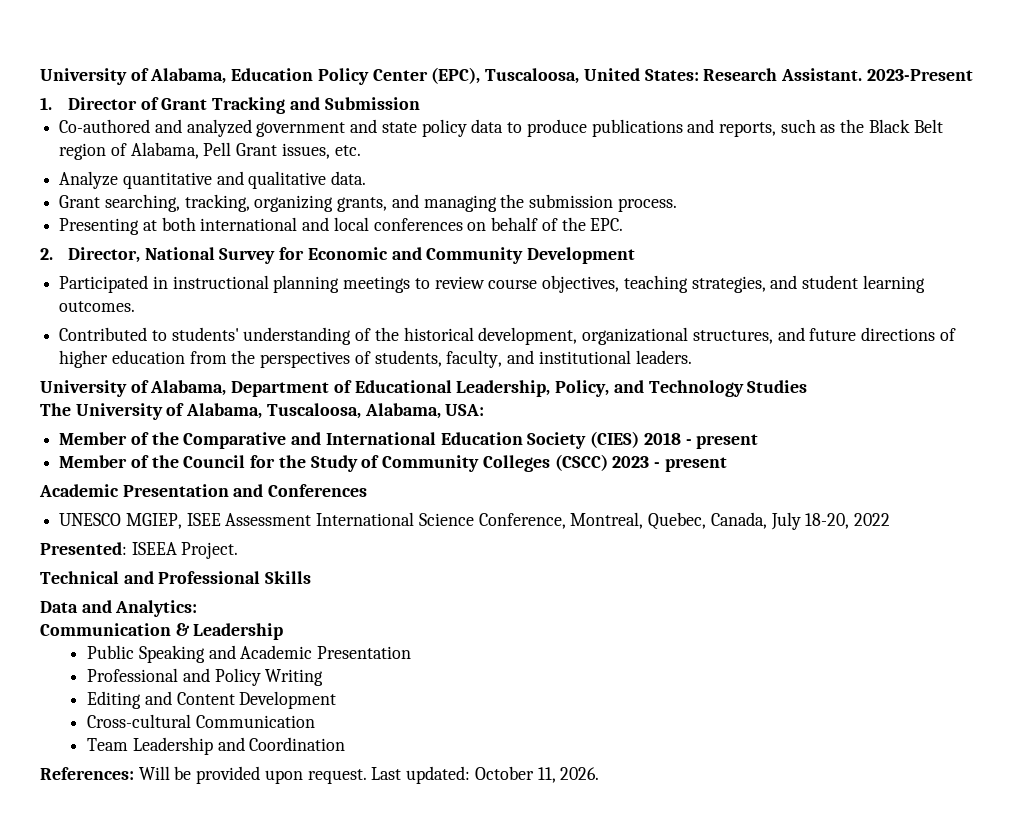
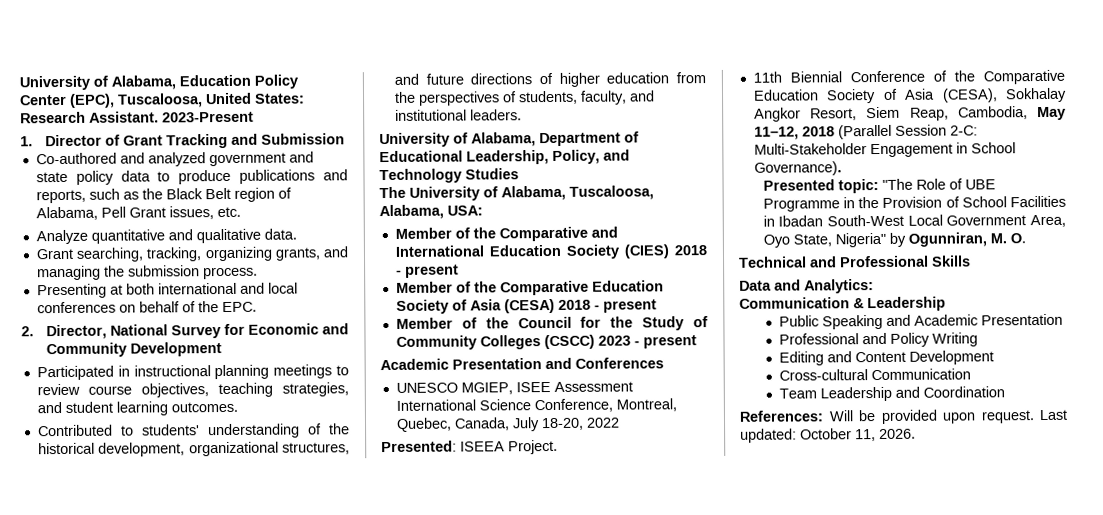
(759, 441) none -> [395,280,664,296] [395,298,657,314] // Member of the Comparative Education Society of Asia (CESA) 2018 - present
(239, 550) none -> [752,69,1065,85] [752,87,1067,104] [753,106,1066,122] [753,124,978,140] [753,142,1016,158] [753,161,842,176] [762,178,996,194] [762,195,1066,212] [762,214,1066,228] [762,232,1026,248] // 11th Biennial Conference of the Comparative Education Society of Asia (CESA), Sokhalay Angkor Resort, Siem Reap, Cambodia, May 11–12, 2018 (Parallel Session 2-C: Multi-Stakeholder Engagement in School Governance). // Presented topic: "The Role of UBE Programme in the Provision of School Facilities in Ibadan South-West Local Government Area, Oyo State, Nigeria" by Ogunniran, M. O.

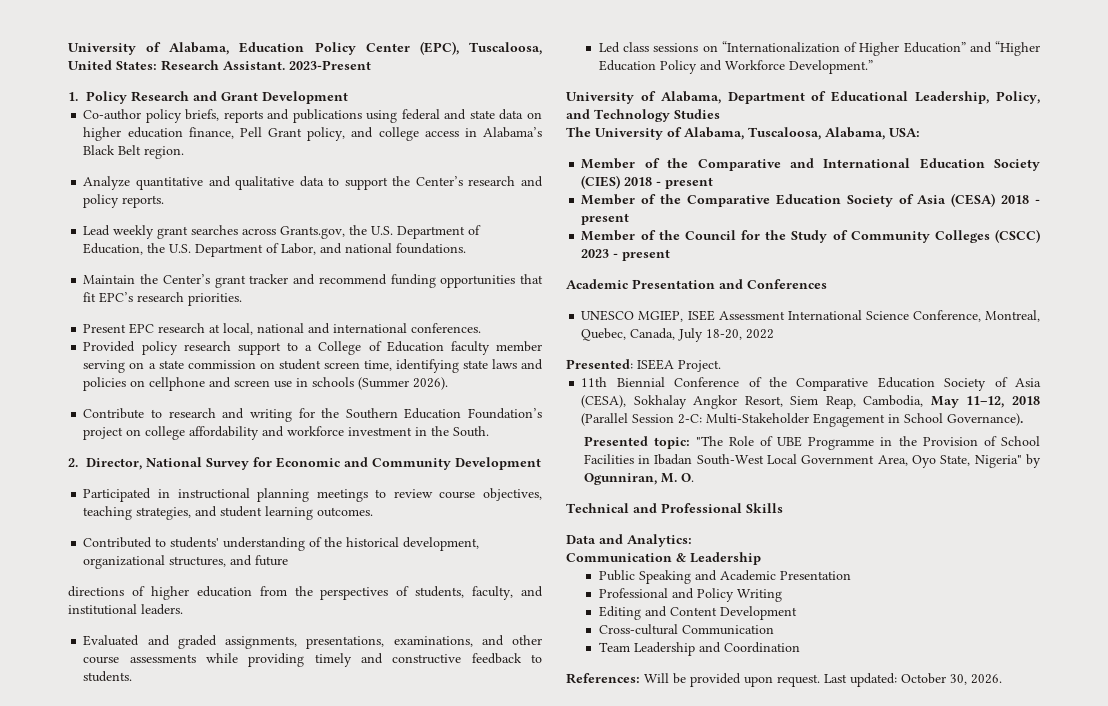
[44,133,345,149] [35,151,314,167] [35,169,348,185] [35,187,292,204] [35,206,241,221] [35,228,297,245] [35,246,348,262] [36,265,258,281] [36,282,298,299] [36,301,257,314] Director of Grant Tracking and Submission // Co-authored and analyzed government and state policy data to produce publications and reports, such as the Black Belt region of Alabama, Pell Grant issues, etc. // Analyze quantitative and qualitative data. // Grant searching, tracking, organizing grants, and managing the submission process. // Presenting at both international and local conferences on behalf of the EPC. -> [85,91,348,104] [83,109,542,123] [83,127,543,141] [83,145,185,159] [83,176,543,190] [83,194,165,208] [83,225,482,239] [83,243,467,257] [83,274,544,288] [83,292,243,306] [83,323,482,335] [83,341,543,355] [83,359,544,373] [83,377,449,391] [83,408,542,422] [83,426,490,440] Policy Research and Grant Development // Co-author policy briefs, reports and publications using federal and state data on higher education finance, Pell Grant policy, and college access in Alabama’s Black Belt region. // Analyze quantitative and qualitative data to support the Center’s research and policy reports. // Lead weekly grant searches across Grants.gov, the U.S. Department of Education, the U.S. Department of Labor, and national foundations. // Maintain the Center’s grant tracker and recommend funding opportunities that fit EPC’s research priorities. // Present EPC research at local, national and international conferences. // Provided policy research support to a College of Education faculty member serving on a state commission on student screen time, identifying state laws and policies on cellphone and screen use in schools (Summer 2026). // Contribute to research and writing for the Southern Education Foundation’s project on college affordability and workforce investment in the South.
(464, 79) none -> (289, 560) //
(522, 115) none -> [83,635,542,649] [83,653,542,667] [83,671,133,682] [598,41,1040,56] [598,60,873,74] // Evaluated and graded assignments, presentations, examinations, and other course assessments while providing timely and constructive feedback to students. // Led class sessions on “Internationalization of Higher Education” and “Higher Education Policy and Workforce Development.”
[855,429,876,442] 11, -> [950,674,967,685] 30,

